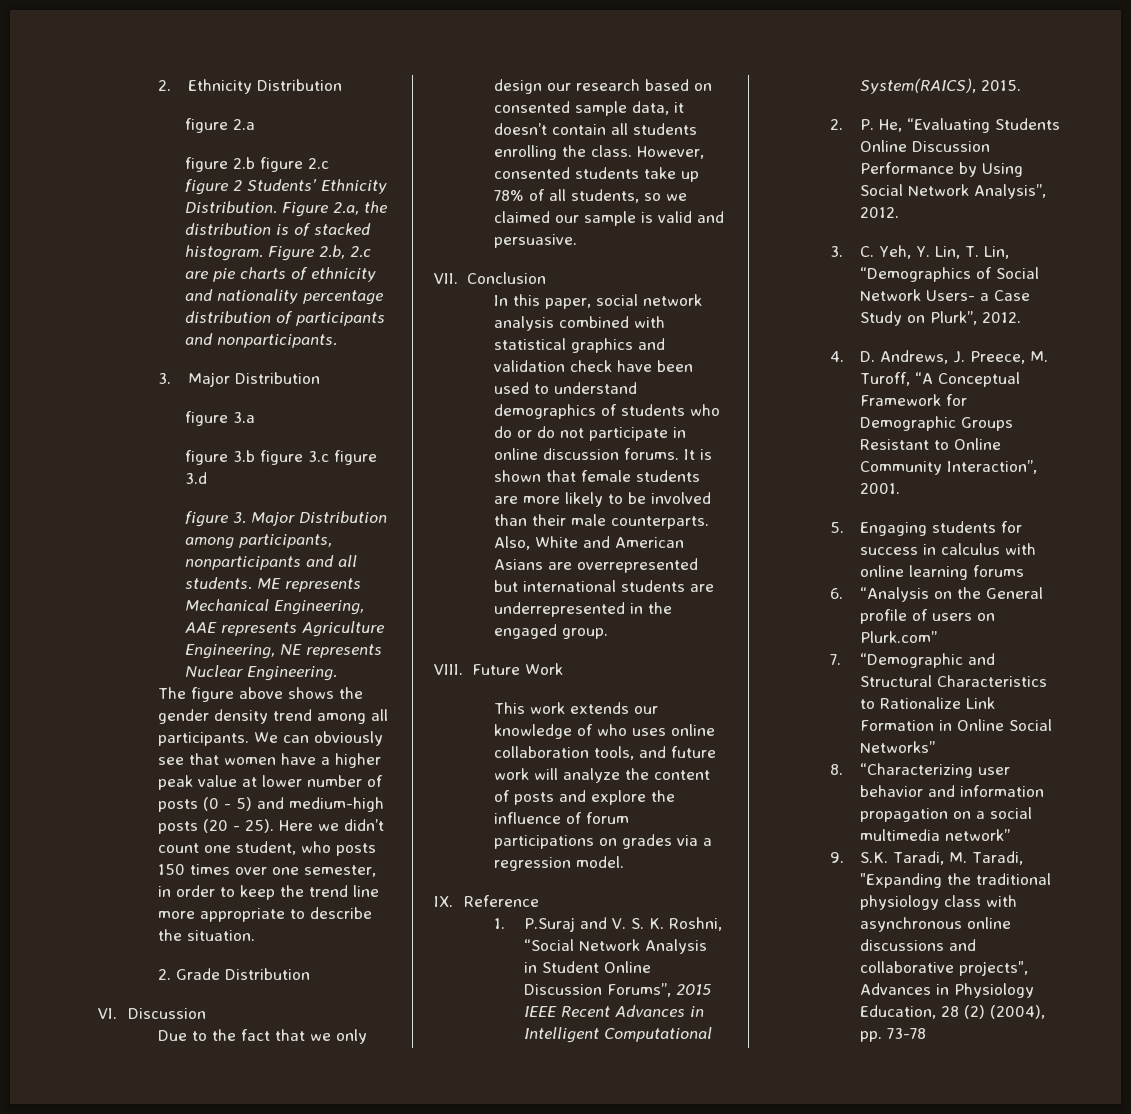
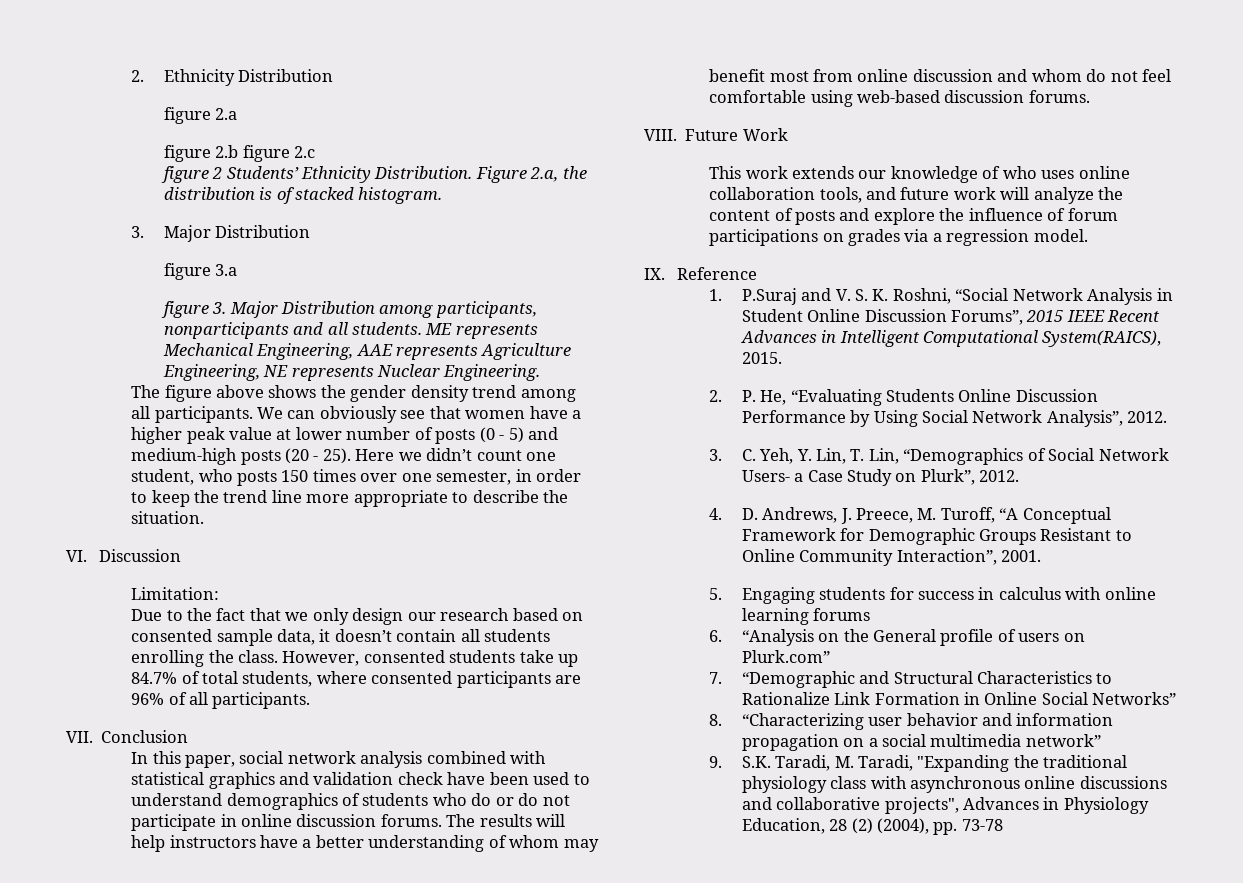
[268,245,372,261] [185,267,377,282] [185,289,384,305] [185,311,386,326] [185,333,338,348] Figure 2.b, 2.c are pie charts of ethnicity and nationality percentage distribution of participants and nonparticipants. -> (443, 195) none
[185,450,378,465] [185,472,208,484] // figure 3.b figure 3.c figure 3.d -> (238, 270) none
[158,968,311,980] // 2. Grade Distribution -> (205, 517) none
(207, 1013) none -> [131,587,220,600] // Limitation:
[494,189,688,203] [494,211,725,226] [494,234,578,248] 78% of all students, so we claimed our sample is valid and persuasive. -> [131,671,582,688] [131,692,311,709] 84.7% of total students, where consented participants are 96% of all participants.
[684,449,713,460] [494,470,701,482] [494,492,712,507] [494,514,710,529] [494,536,685,550] [494,558,699,573] [494,580,715,592] [494,602,673,617] [494,624,609,639] It is shown that female students are more likely to be involved than their male counterparts. Also, White and American Asians are overrepresented but international students are underrepresented in the engaged group. -> [446,814,566,827] [131,835,599,852] [709,69,1172,82] [709,90,1090,107] The results will help instructors have a better understanding of whom may benefit most from online discussion and whom do not feel comfortable using web-based discussion forums.

